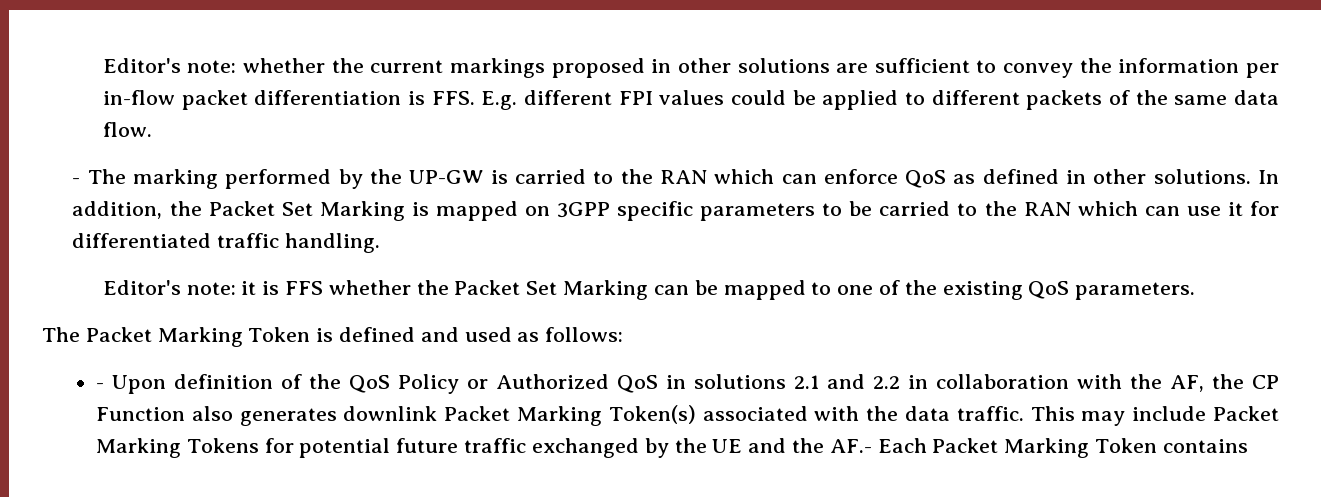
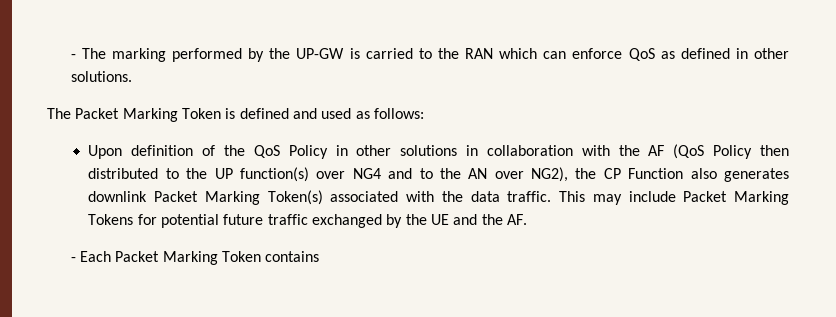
[102,58,1279,78] [102,90,1280,110] [102,122,152,137] Editor's note: whether the current markings proposed in other solutions are sufficient to convey the information per in-flow packet differentiation is FFS. E.g. different FPI values could be applied to different packets of the same data flow. // -> (70, 56) none
[1258,170,1279,184] [72,201,1280,221] [72,233,381,253] [102,280,1196,300] In addition, the Packet Set Marking is mapped on 3GPP specific parameters to be carried to the RAN which can use it for differentiated traffic handling. // Editor's note: it is FFS whether the Packet Set Marking can be mapped to one of the existing QoS parameters. -> (132, 76) none
[96,383,105,389] - -> (424, 113) none
[467,374,1205,393] or Authorized QoS in solutions 2.1 and 2.2 in collaboration with the AF, -> [335,144,790,159] [88,167,569,182] in other solutions in collaboration with the AF (QoS Policy then distributed to the UP function(s) over NG4 and to the AN over NG2),
[829,439,872,453] AF.- -> [506,214,527,225] [70,257,76,262] AF. // -

